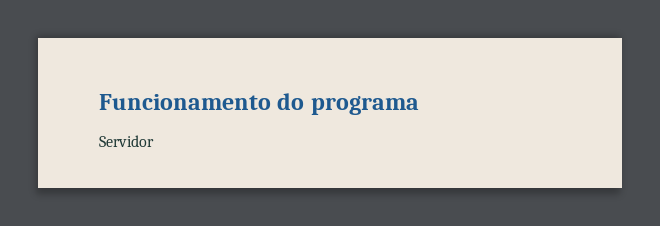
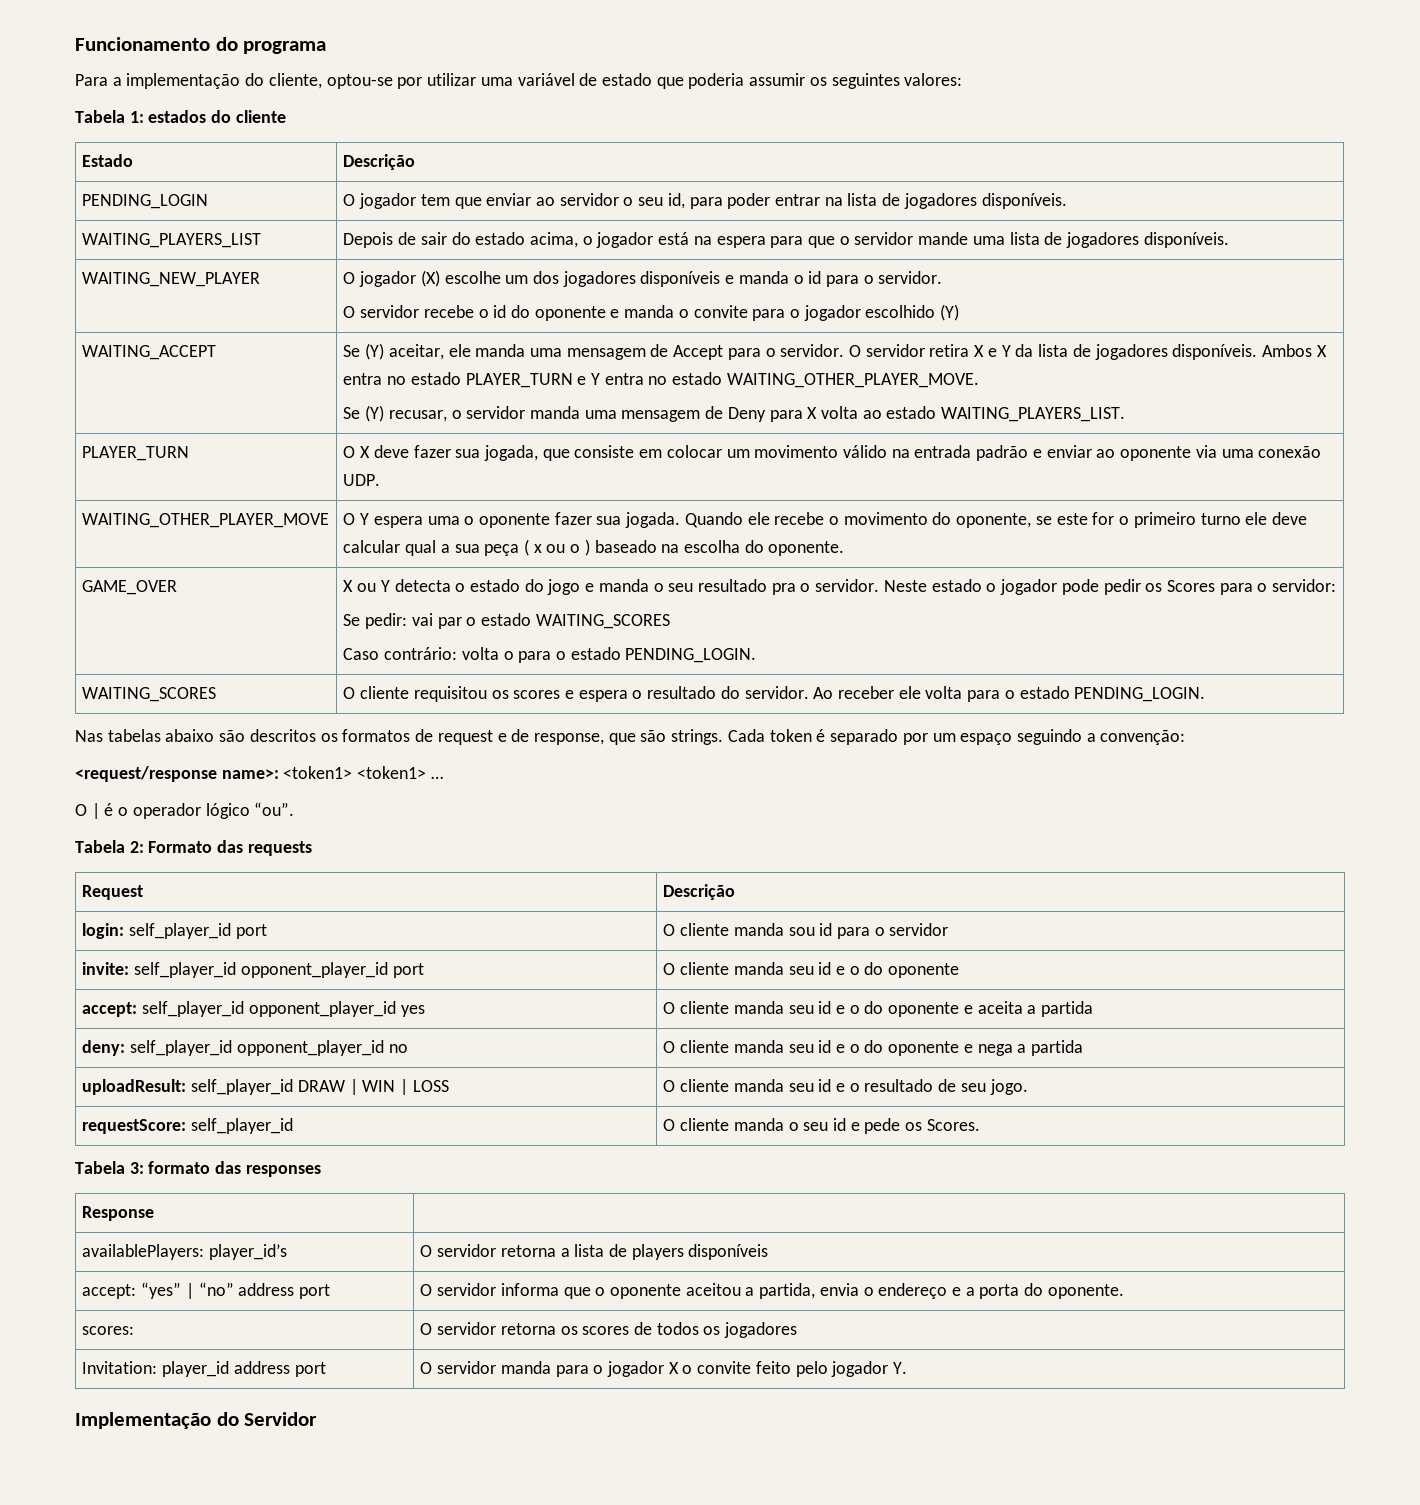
(419, 105) none -> [75,73,963,89] [75,110,286,123] [82,154,134,167] [343,154,416,170] [82,194,209,209] [343,193,1067,209] [82,233,262,248] [343,232,1229,248] [82,272,261,287] [343,270,943,287] [343,304,960,321] [82,345,217,360] [343,343,1327,360] [343,372,979,388] [343,405,1126,422] [82,446,190,461] [343,445,1322,461] [343,474,381,486] [82,513,330,528] [343,512,1308,528] [343,539,845,556] [82,580,178,595] [343,579,1337,595] [343,613,670,629] [343,647,757,663] [82,687,217,702] [343,686,1206,702] [75,729,1186,745] [75,766,443,782] [75,802,295,819] [75,840,312,856] [82,885,144,900] [663,884,736,900] [82,923,267,939] [663,923,949,939] [82,962,424,978] [663,962,960,978] [82,1001,425,1017] [663,1001,1094,1017] [82,1040,408,1056] [663,1040,1084,1056] [82,1079,449,1095] [663,1079,1028,1095] [82,1118,294,1134] [663,1118,980,1134] [75,1161,321,1177] [82,1206,155,1221] [82,1244,288,1260] [420,1244,769,1260] [82,1282,330,1299] [420,1283,1124,1299] [82,1326,135,1335] [420,1322,798,1338] [82,1361,326,1377] [420,1361,908,1377] [75,1412,239,1429] Para a implementação do cliente, optou-se por utilizar uma variável de estado que poderia assumir os seguintes valores: // Tabela 1: estados do cliente // Estado | Descrição // PENDING_LOGIN | O jogador tem que enviar ao servidor o seu id, para poder entrar na lista de jogadores disponíveis. // WAITING_PLAYERS_LIST | Depois de sair do estado acima, o jogador está na espera para que o servidor mande uma lista de jogadores disponíveis. // WAITING_NEW_PLAYER | O jogador (X) escolhe um dos jogadores disponíveis e manda o id para o servidor. // O servidor recebe o id do oponente e manda o convite para o jogador escolhido (Y) // WAITING_ACCEPT | Se (Y) aceitar, ele manda uma mensagem de Accept para o servidor. O servidor retira X e Y da lista de jogadores disponíveis. Ambos X entra no estado PLAYER_TURN e Y entra no estado WAITING_OTHER_PLAYER_MOVE. // Se (Y) recusar, o servidor manda uma mensagem de Deny para X volta ao estado WAITING_PLAYERS_LIST. // PLAYER_TURN | O X deve fazer sua jogada, que consiste em colocar um movimento válido na entrada padrão e enviar ao oponente via uma conexão UDP. // WAITING_OTHER_PLAYER_MOVE | O Y espera uma o oponente fazer sua jogada. Quando ele recebe o movimento do oponente, se este for o primeiro turno ele deve calcular qual a sua peça ( x ou o ) baseado na escolha do oponente. // GAME_OVER | X ou Y detecta o estado do jogo e manda o seu resultado pra o servidor. Neste estado o jogador pode pedir os Scores para o servidor: // Se pedir: vai par o estado WAITING_SCORES // Caso contrário: volta o para o estado PENDING_LOGIN. // WAITING_SCORES | O cliente requisitou os scores e espera o resultado do servidor. Ao receber ele volta para o estado PENDING_LOGIN. // Nas tabelas abaixo são descritos os formatos de request e de response, que são strings. Cada token é separado por um espaço seguindo a convenção: // <request/response name>: <token1> <token1> … // O | é o operador lógico “ou”. // Tabela 2: Formato das requests // Request | Descrição // login: self_player_id port | O cliente manda sou id para o servidor // invite: self_player_id opponent_player_id port | O cliente manda seu id e o do oponente // accept: self_player_id opponent_player_id yes | O cliente manda seu id e o do oponente e aceita a partida // deny: self_player_id opponent_player_id no | O cliente manda seu id e o do oponente e nega a partida // uploadResult: self_player_id DRAW | WIN | LOSS | O cliente manda seu id e o resultado de seu jogo. // requestScore: self_player_id | O cliente manda o seu id e pede os Scores. // Tabela 3: formato das responses // Response | // availablePlayers: player_id’s | O servidor retorna a lista de players disponíveis // accept: “yes” | “no” address port | O servidor informa que o oponente aceitou a partida, envia o endereço e a porta do oponente. // scores: | O servidor retorna os scores de todos os jogadores // Invitation: player_id address port | O servidor manda para o jogador X o convite feito pelo jogador Y. // Implementação do

